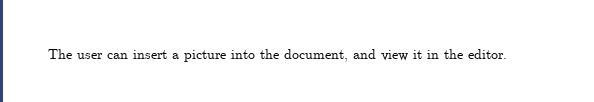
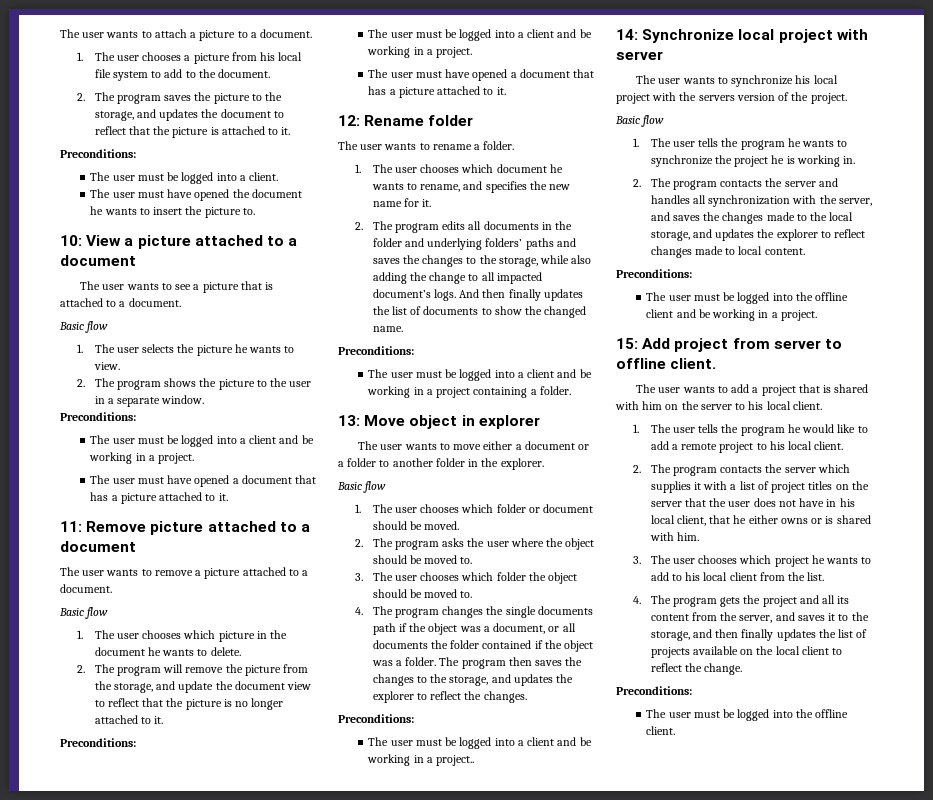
[48,49,507,62] The user can insert a picture into the document, and view it in the editor. -> [60,29,313,41] [77,52,303,64] [94,69,271,81] [77,92,283,104] [94,109,284,121] [94,126,291,138] [60,149,136,158] [90,172,279,184] [90,189,302,201] [90,206,255,218] [60,235,298,249] [60,255,136,266] [80,281,274,293] [60,298,181,307] [59,321,109,333] [77,344,295,356] [93,362,120,370] [77,378,312,390] [94,395,205,407] [60,412,136,421] [90,435,314,447] [89,452,195,464] [90,475,317,487] [90,492,228,504] [60,521,310,535] [60,541,136,552] [60,567,309,579] [60,584,112,593] [59,607,109,619] [77,630,288,642] [94,647,241,656] [77,664,309,676] [94,681,312,693] [94,698,284,710] [94,715,164,724] [60,738,136,747] [368,29,592,41] [367,46,473,58] [368,69,595,81] [368,86,506,98] [338,115,474,126] [338,141,515,150] [355,164,563,173] [371,181,571,193] [372,198,432,207] [355,221,573,233] [372,238,576,250] [372,255,592,267] [372,272,542,284] [372,289,583,301] [372,306,587,318] [372,326,403,332] [338,346,414,355] [368,369,592,381] [367,386,571,398] [338,415,540,429] [358,441,590,450] [338,458,544,470] [337,481,387,493] [355,504,594,513] [372,521,460,530] [355,538,595,550] [372,555,473,564] [355,572,578,584] [372,589,473,598] [355,606,593,618] [372,623,576,635] [372,640,594,652] [371,657,583,669] [372,674,574,686] [372,691,527,703] [338,714,414,723] [368,737,592,749] [367,754,475,766] [616,29,868,43] [616,51,663,60] [636,75,838,87] [616,92,847,104] [615,115,665,127] [633,138,848,150] [650,155,856,167] [633,178,838,190] [650,195,872,207] [650,212,854,224] [650,229,866,241] [650,246,805,258] [616,269,692,278] [646,292,849,304] [646,309,817,321] [616,338,842,352] [616,358,717,369] [636,384,869,396] [615,401,822,410] [633,424,868,436] [650,441,844,453] [633,464,850,476] [650,481,869,493] [650,498,855,507] [650,515,871,526] [649,532,699,541] [633,555,872,567] [650,572,825,581] [633,595,850,607] [650,612,869,623] [650,629,868,641] [650,646,843,658] [650,663,743,675] [616,686,692,695] [646,709,849,721] [646,726,676,735] The user wants to attach a picture to a document. // 1. The user chooses a picture from his local file system to add to the document. // 2. The program saves the picture to the storage, and updates the document to reflect that the picture is attached to it. // Preconditions: // The user must be logged into a client. // The user must have opened the document he wants to insert the picture to. // 10: View a picture attached to a document // The user wants to see a picture that is attached to a document. // Basic flow // 1. The user selects the picture he wants to view. // 2. The program shows the picture to the user in a separate window. // Preconditions: // The user must be logged into a client and be working in a project. // The user must have opened a document that has a picture attached to it. // 11: Remove picture attached to a document // The user wants to remove a picture attached to a document. // Basic flow // 1. The user chooses which picture in the document he wants to delete. // 2. The program will remove the picture from the storage, and update the document view to reflect that the picture is no longer attached to it. // Preconditions: // The user must be logged into a client and be working in a project. // The user must have opened a document that has a picture attached to it. // 12: Rename folder // The user wants to rename a folder. // 1. The user chooses which document he wants to rename, and specifies the new name for it. // 2. The program edits all documents in the folder and underlying folders’ paths and saves the changes to the storage, while also adding the change to all impacted document’s logs. And then finally updates the list of documents to show the changed name. // Preconditions: // The user must be logged into a client and be working in a project containing a folder. // 13: Move object in explorer // The user wants to move either a document or a folder to another folder in the explorer. // Basic flow // 1. The user chooses which folder or document should be moved. // 2. The program asks the user where the object should be moved to. // 3. The user chooses which folder the object should be moved to. // 4. The program changes the single documents path if the object was a document, or all documents the folder contained if the object was a folder. The program then saves the changes to the storage, and updates the explorer to reflect the changes. // Preconditions: // The user must be logged into a client and be working in a project.. // 14: Synchronize local project with server // The user wants to synchronize his local project with the servers version of the project. // Basic flow // 1. The user tells the program he wants to synchronize the project he is working in. // 2. The program contacts the server and handles all synchronization with the server, and saves the changes made to the local storage, and updates the explorer to reflect changes made to local content. // Preconditions: // The user must be logged into the offline client and be working in a project. // 15: Add project from server to offline client. // The user wants to add a project that is shared with him on the server to his local client. // 1. The user tells the program he would like to add a remote project to his local client. // 2. The program contacts the server which supplies it with a list of project titles on the server that the user does not have in his local client, that he either owns or is shared with him. // 3. The user chooses which project he wants to add to his local client from the list. // 4. The program gets the project and all its content from the server, and saves it to the storage, and then finally updates the list of projects available on the local client to reflect the change. // Preconditions: // The user must be logged into the offline client.

